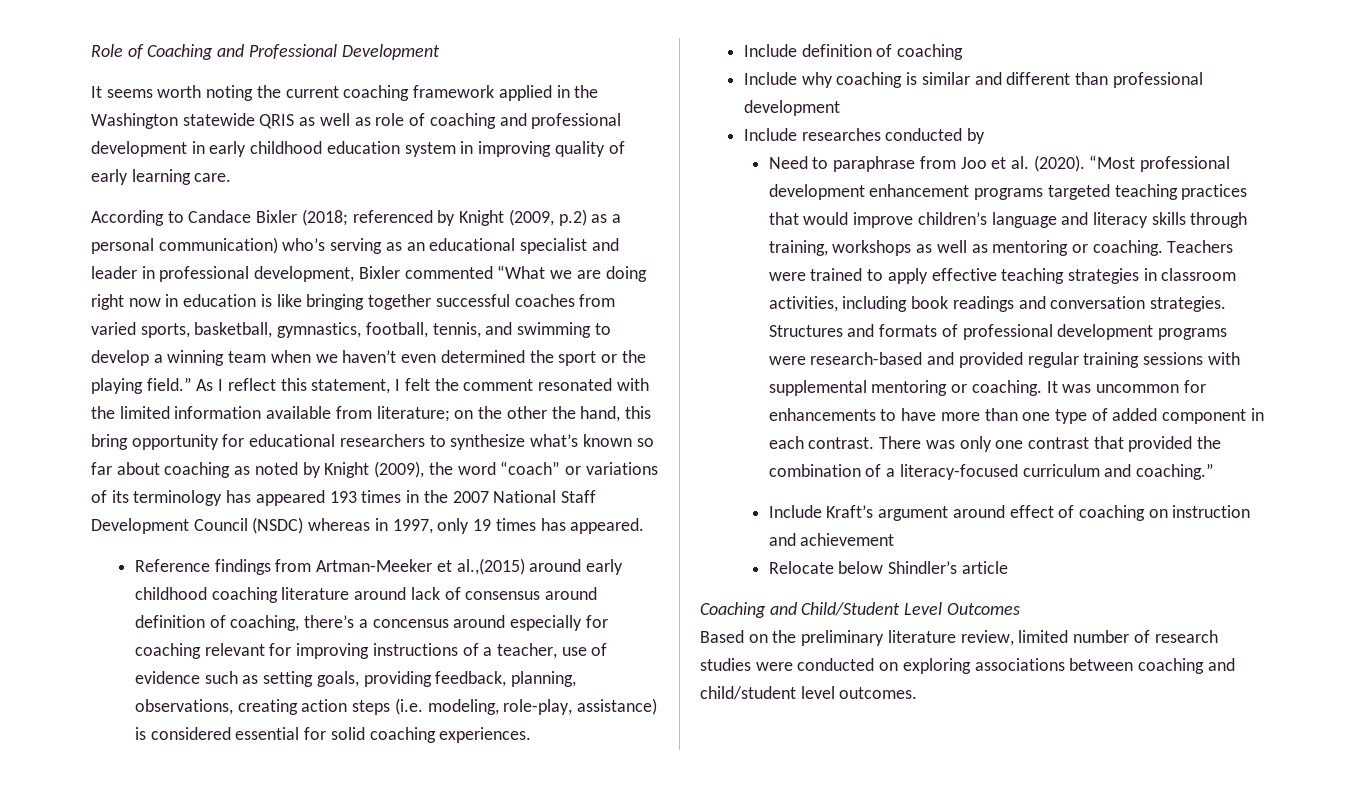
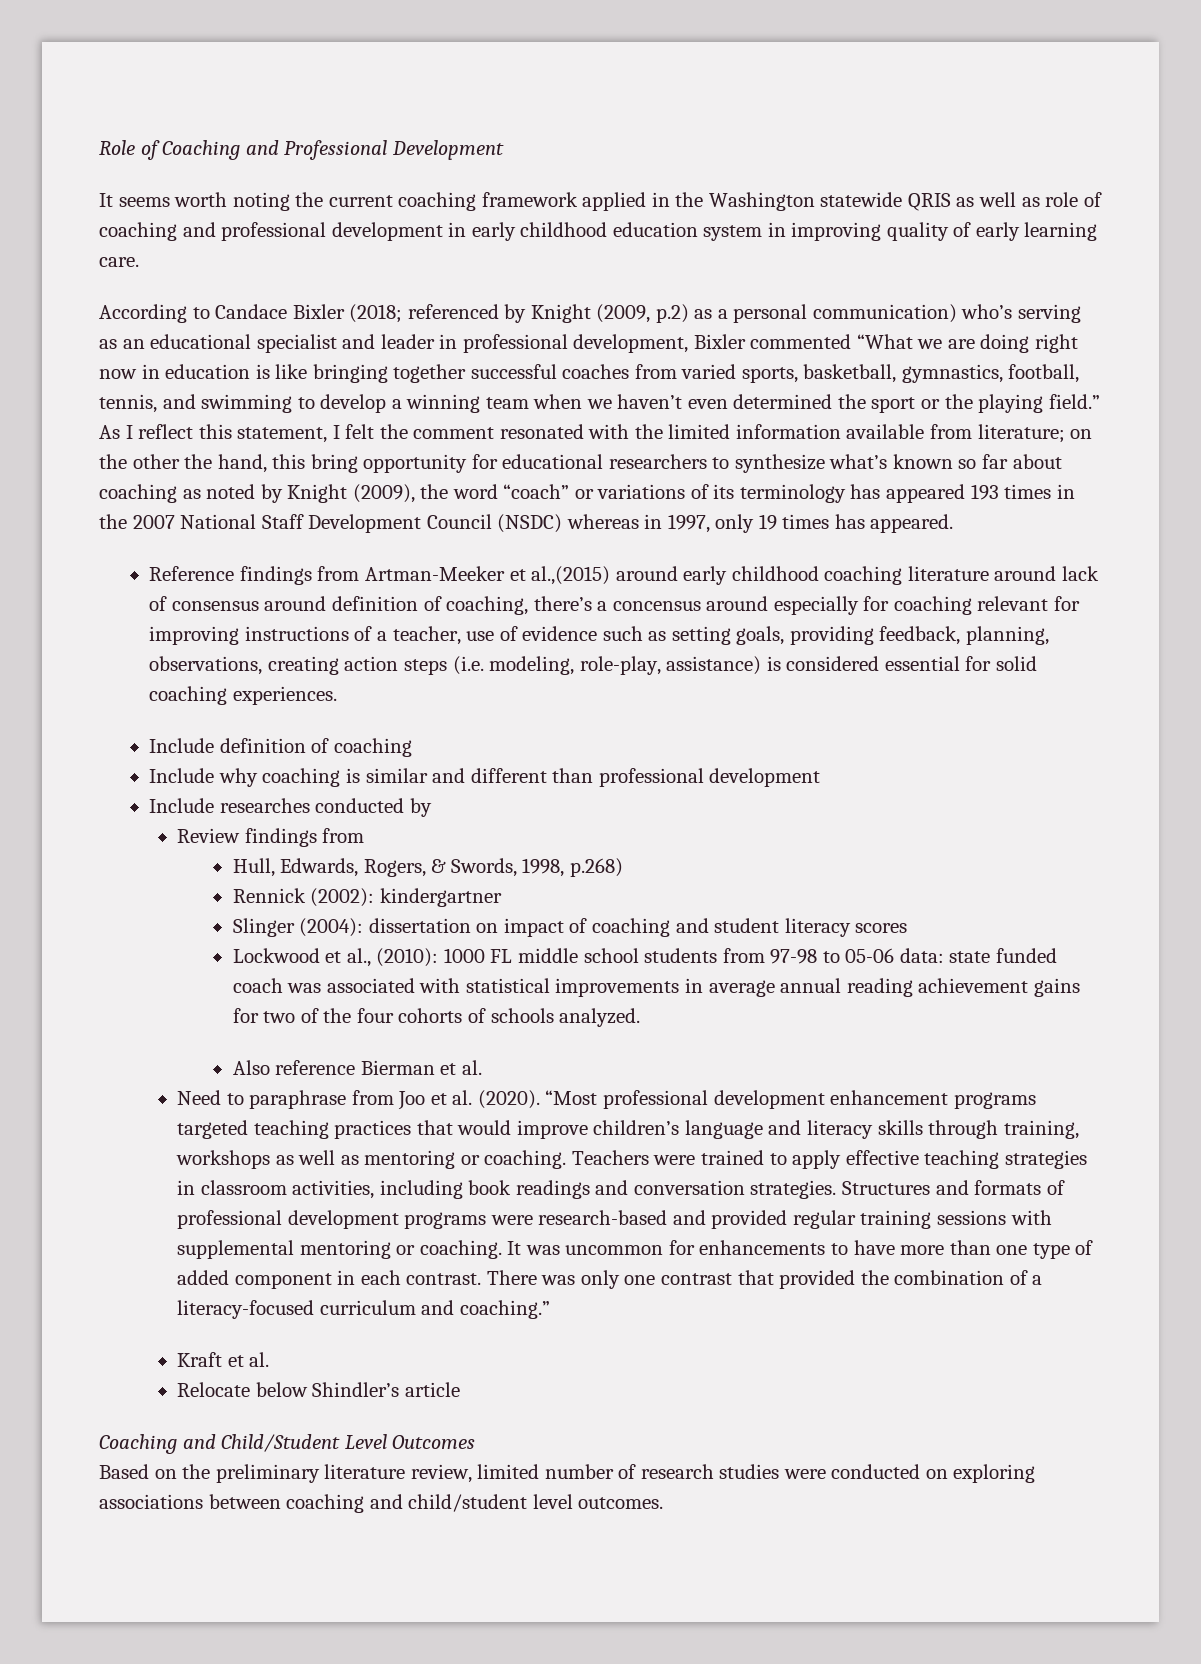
(986, 136) none -> [177,828,365,847] [232,858,624,877] [232,888,502,907] [232,918,908,937] [232,948,1057,967] [232,978,1080,997] [232,1008,641,1027] [232,1060,482,1075] // Review findings from // Hull, Edwards, Rogers, & Swords, 1998, p.268) // Rennick (2002): kindergartner // Slinger (2004): dissertation on impact of coaching and student literacy scores // Lockwood et al., (2010): 1000 FL middle school students from 97-98 to 05-06 data: state funded coach was associated with statistical improvements in average annual reading achievement gains for two of the four cohorts of schools analyzed. // Also reference Bierman et al.
[768,505,1251,521] [768,533,895,546] Include Kraft’s argument around effect of coaching on instruction and achievement -> [177,1352,270,1367] Kraft et al.

